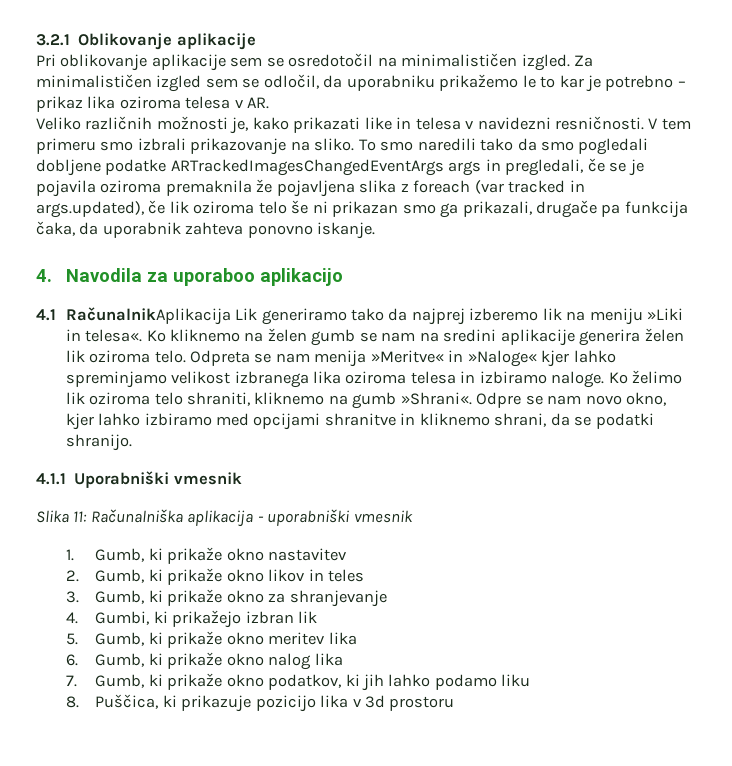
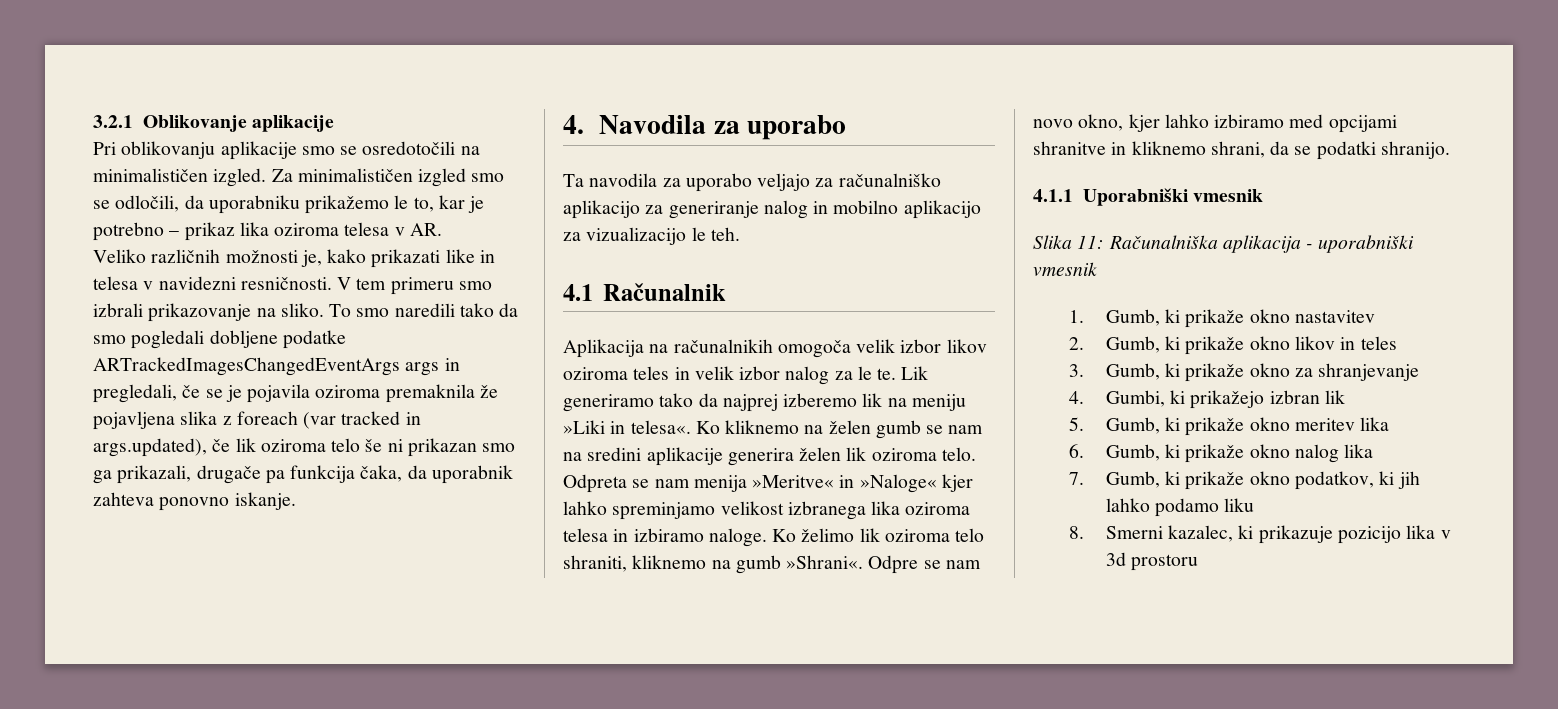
[60,53,374,71] oblikovanje aplikacije sem se osredotočil -> [121,141,456,160] oblikovanju aplikacije smo se osredotočili
[205,74,319,89] sem se odločil, -> [471,173,505,182] [93,195,180,212] smo se odločili,
[540,76,556,88] to -> [413,197,434,212] to,
[172,268,343,286] [36,307,231,325] uporaboo aplikacijo // 4.1 RačunalnikAplikacija -> [747,115,847,140] [563,173,941,192] [563,200,981,219] [563,227,740,245] [563,283,726,301] [563,339,987,358] [563,366,897,385] uporabo // Ta navodila za uporabo veljajo za računalniško aplikacijo za generiranje nalog in mobilno aplikacijo za vizualizacijo le teh. // 4.1 Računalnik // Aplikacija na računalnikih omogoča velik izbor likov oziroma teles in velik izbor nalog za le te.
[95,694,159,709] Puščica, -> [1105,525,1234,542] Smerni kazalec,

